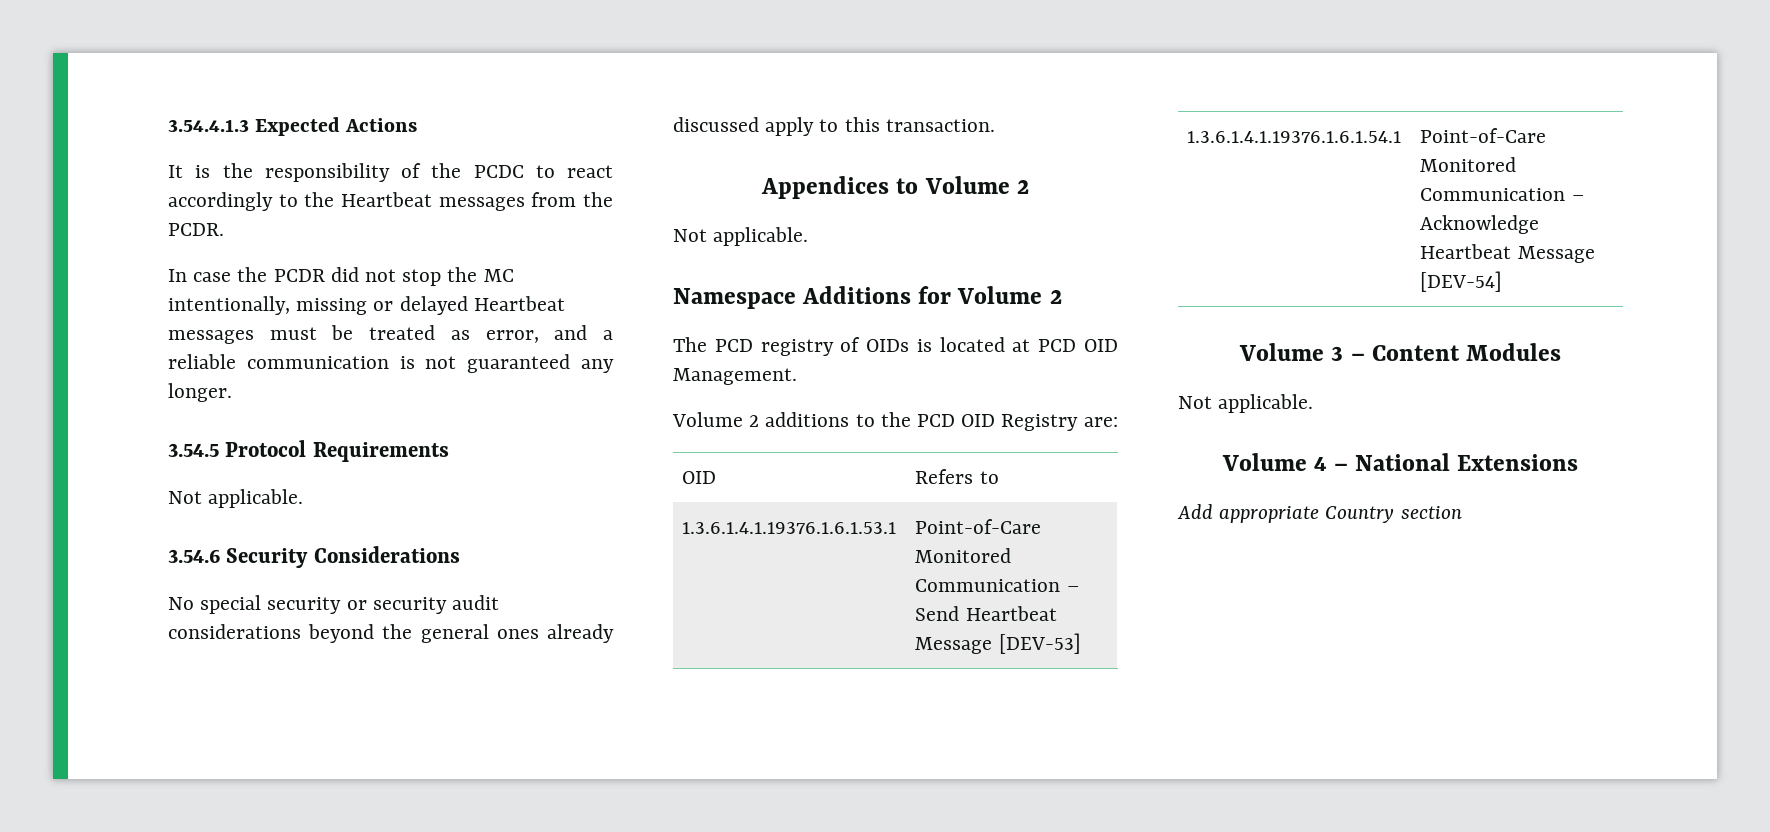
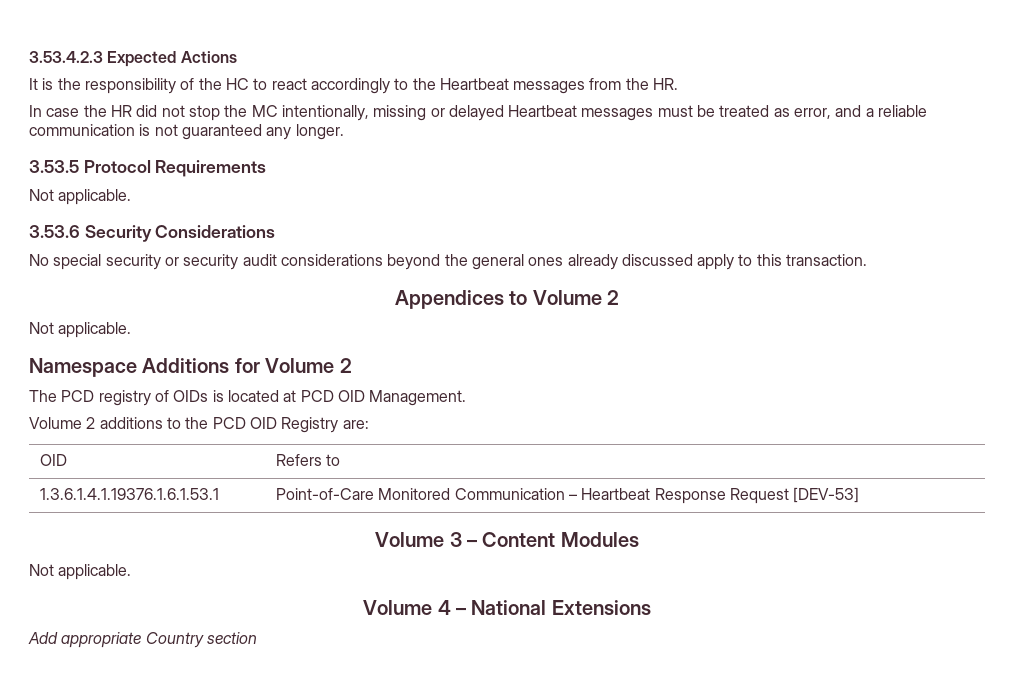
[168,119,249,132] 3.54.4.1.3 -> [29,51,103,63] 3.53.4.2.3
[473,165,524,178] PCDC -> [225,78,249,90] HC
[168,223,224,236] PCDR. -> [653,78,679,90] HR.
[273,269,325,282] PCDR -> [110,105,132,117] HR
[168,443,219,457] 3.54.5 -> [29,160,79,173] 3.53.5
[168,549,220,563] 3.54.6 -> [29,225,80,238] 3.53.6
[915,606,1057,621] [915,633,1081,654] [1187,131,1402,143] [1420,128,1547,143] [1420,157,1517,172] [1420,188,1584,201] [1420,215,1540,234] [1420,244,1595,263] [1420,271,1503,292] Send Heartbeat Message [DEV-53] // 1.3.6.1.4.1.19376.1.6.1.54.1 | Point-of-Care Monitored Communication – Acknowledge Heartbeat Message [DEV-54] -> [581,487,860,504] Heartbeat Response Request [DEV-53]

